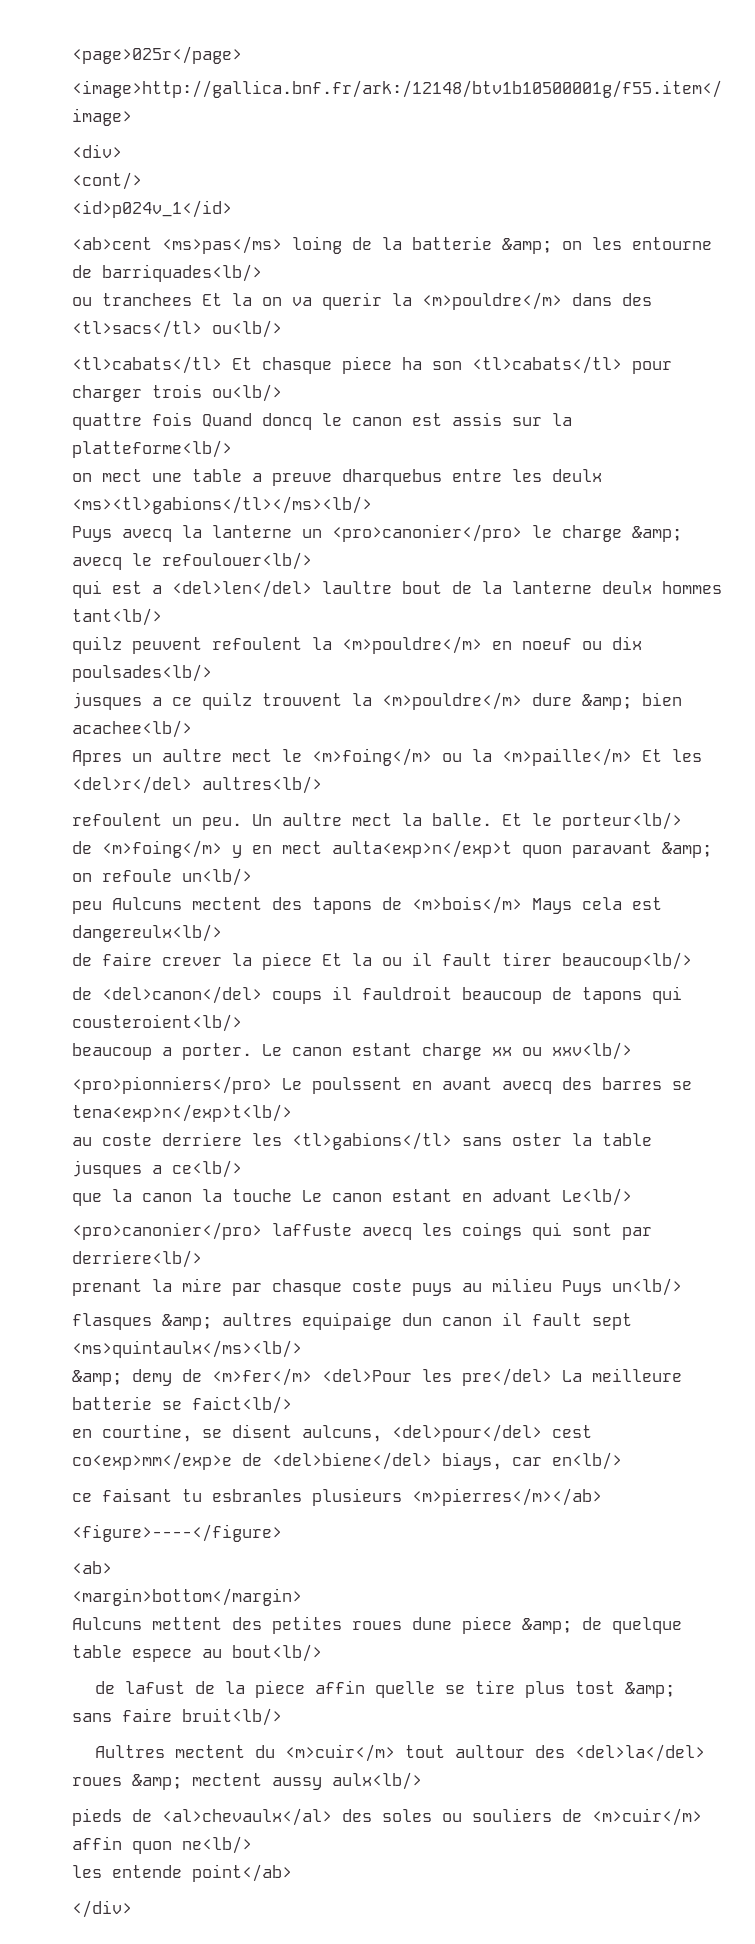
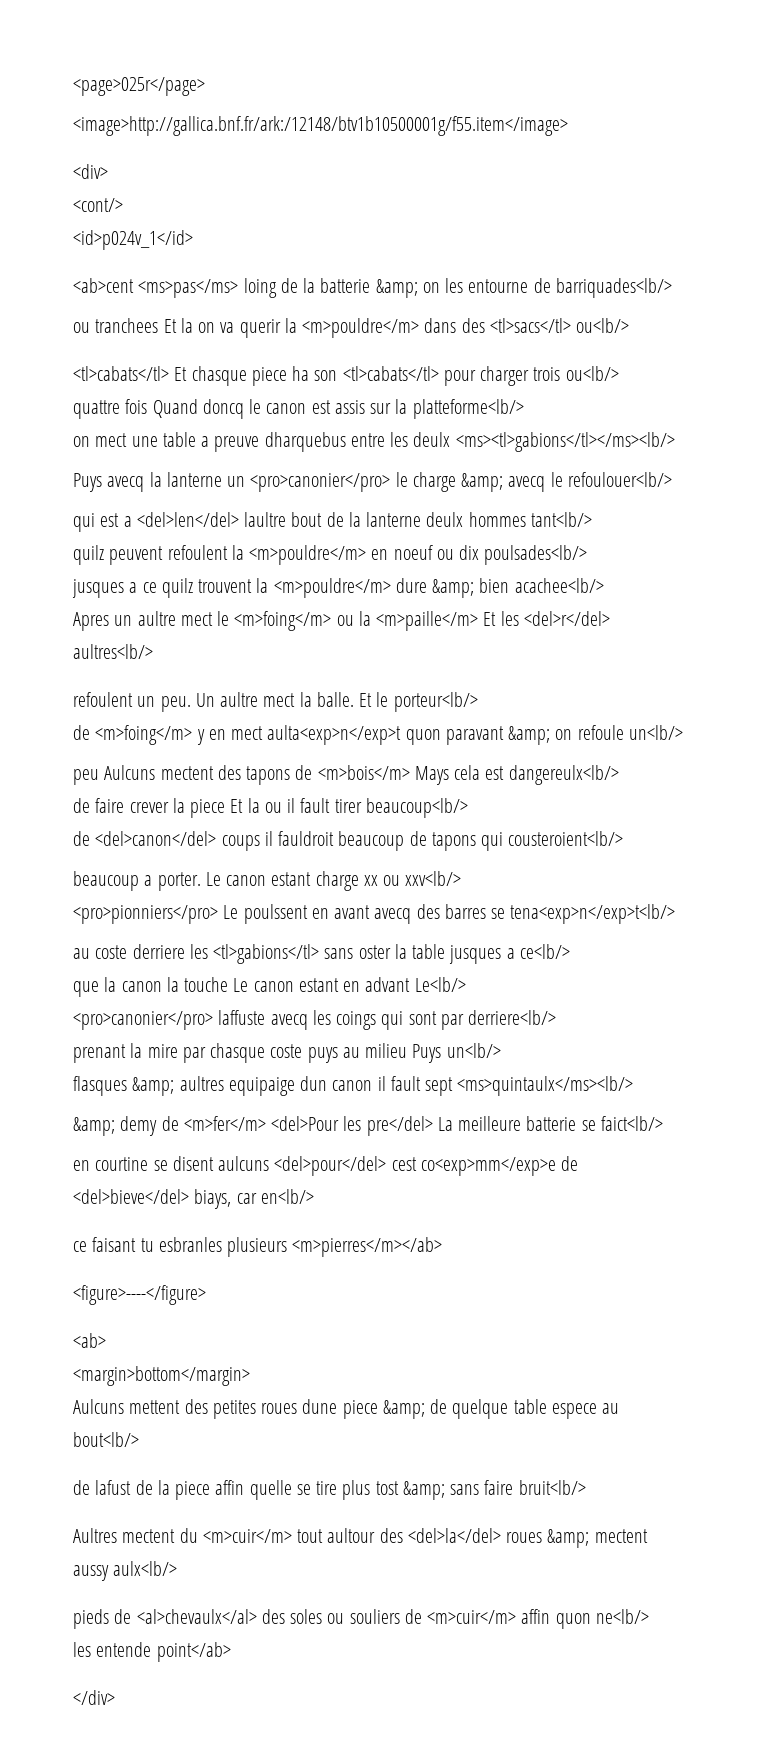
[102,1424,192,1442] courtine, -> [95,1157,149,1171] courtine
[302,1425,382,1442] aulcuns, -> [218,1156,270,1171] aulcuns
[272,1452,432,1470] <del>biene</del> -> [73,1189,189,1204] <del>bieve</del>

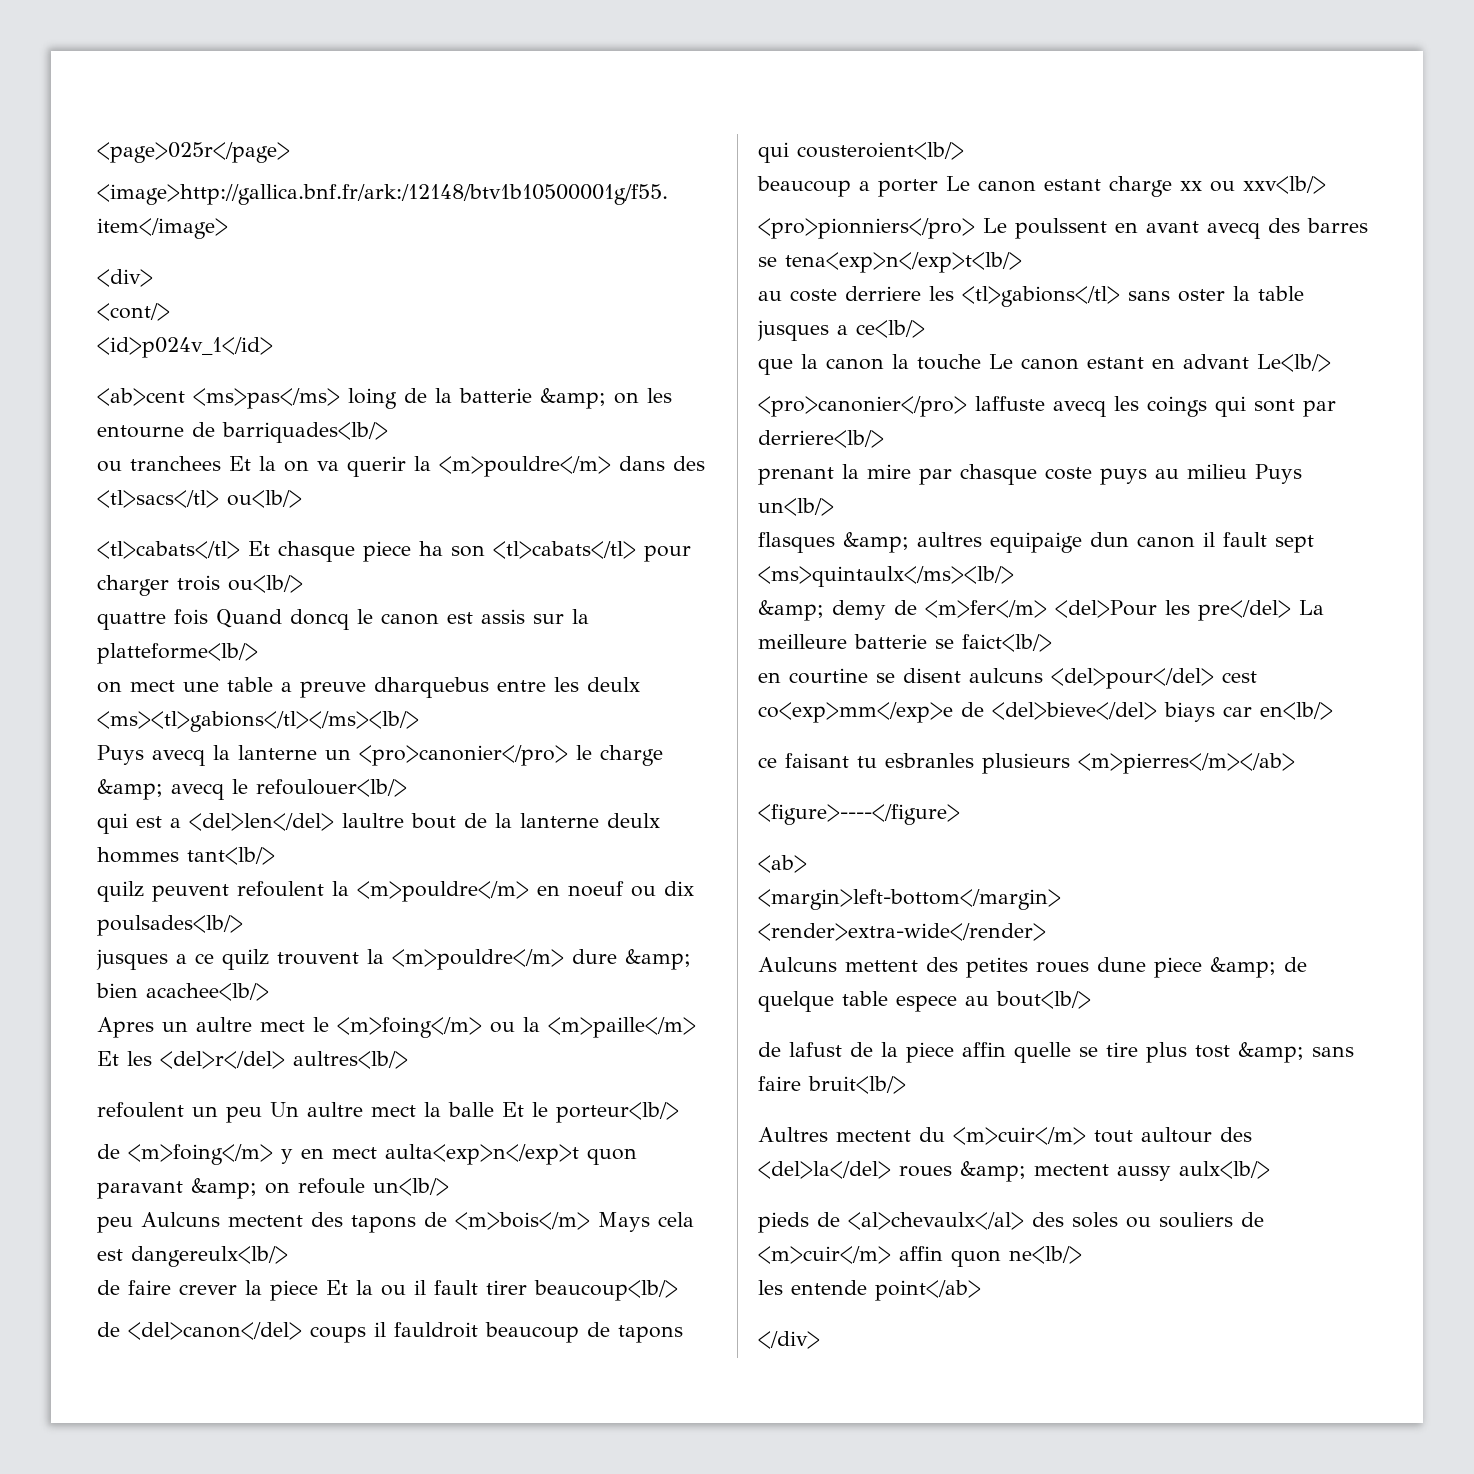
[160,696,191,712] peu. -> [226,1106,262,1123] peu
[316,692,354,707] balle. -> [448,1102,494,1117] balle
[157,872,201,891] porter. -> [878,179,938,197] porter
[194,1189,232,1209] biays, -> [1164,702,1215,722] biays
[73,1366,250,1386] <margin>bottom</margin> -> [758,889,1061,910] [758,923,1046,941] <margin>left-bottom</margin> // <render>extra-wide</render>

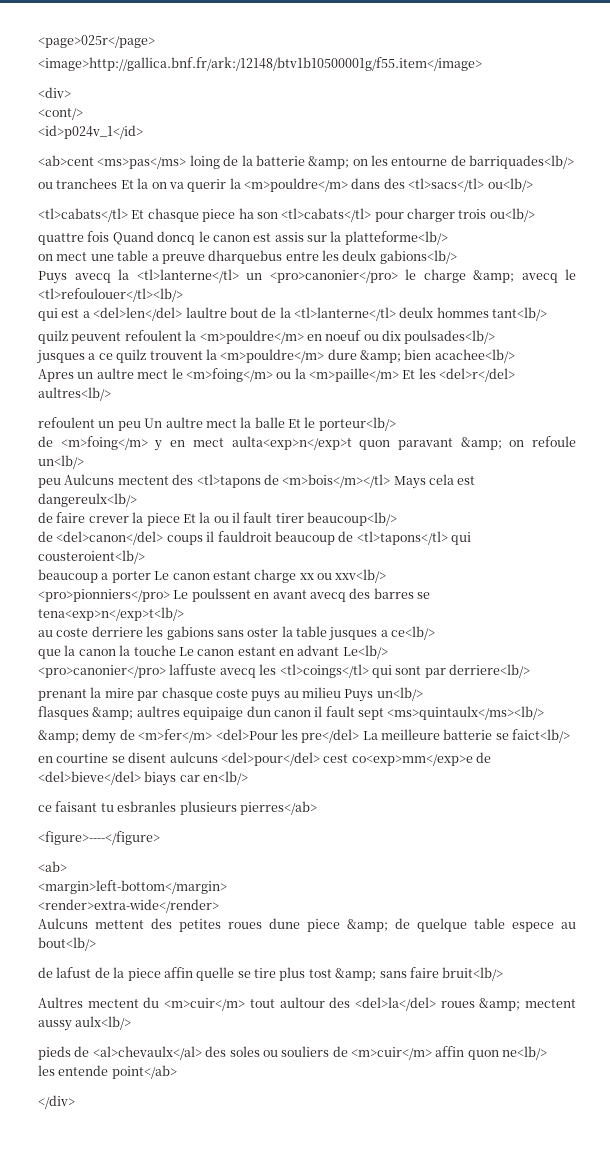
[97,711,419,732] <ms><tl>gabions</tl></ms><lb/> -> [379,250,457,264] gabions<lb/>
[238,745,317,760] lanterne -> [136,269,239,283] <tl>lanterne</tl>
[256,779,407,797] refoulouer<lb/> -> [38,288,183,302] <tl>refoulouer</tl><lb/>
[520,813,599,828] lanterne -> [294,307,396,321] <tl>lanterne</tl>
[351,1212,590,1233] tapons de <m>bois</m> -> [196,474,391,488] <tl>tapons de <m>bois</m></tl>
[618,1325,683,1343] tapons -> [356,531,448,545] <tl>tapons</tl>
[962,286,1120,307] <tl>gabions</tl> -> [166,626,214,640] gabions
[1147,396,1207,417] coings -> [279,664,369,678] <tl>coings</tl>
[1078,753,1295,774] <m>pierres</m></ab> -> [239,801,317,815] pierres</ab>

